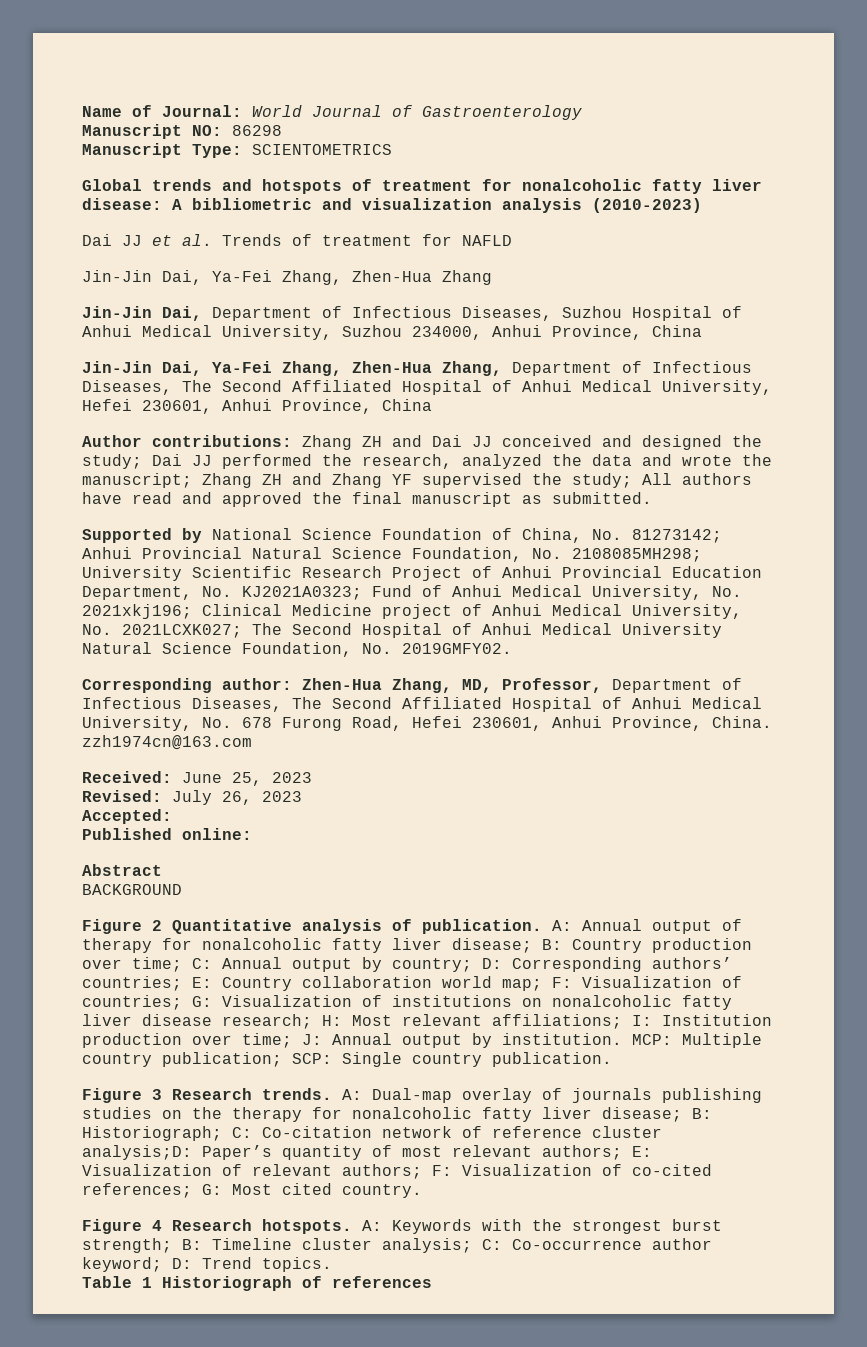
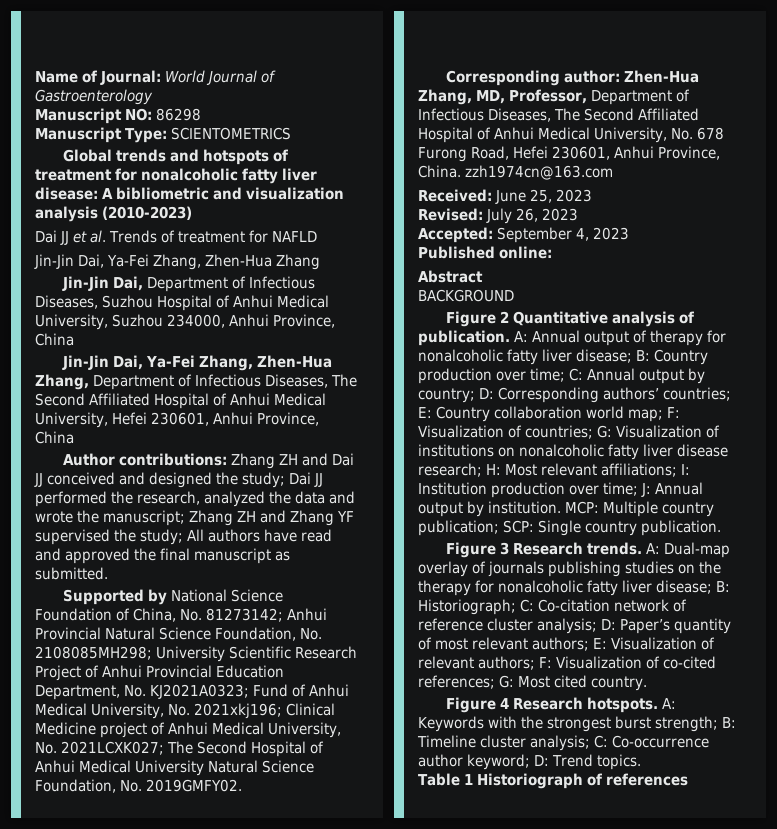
(172, 816) none -> [497,227,630,243] September 4, 2023
[82,1145,192,1160] analysis;D: -> [537,618,617,634] analysis; D:

